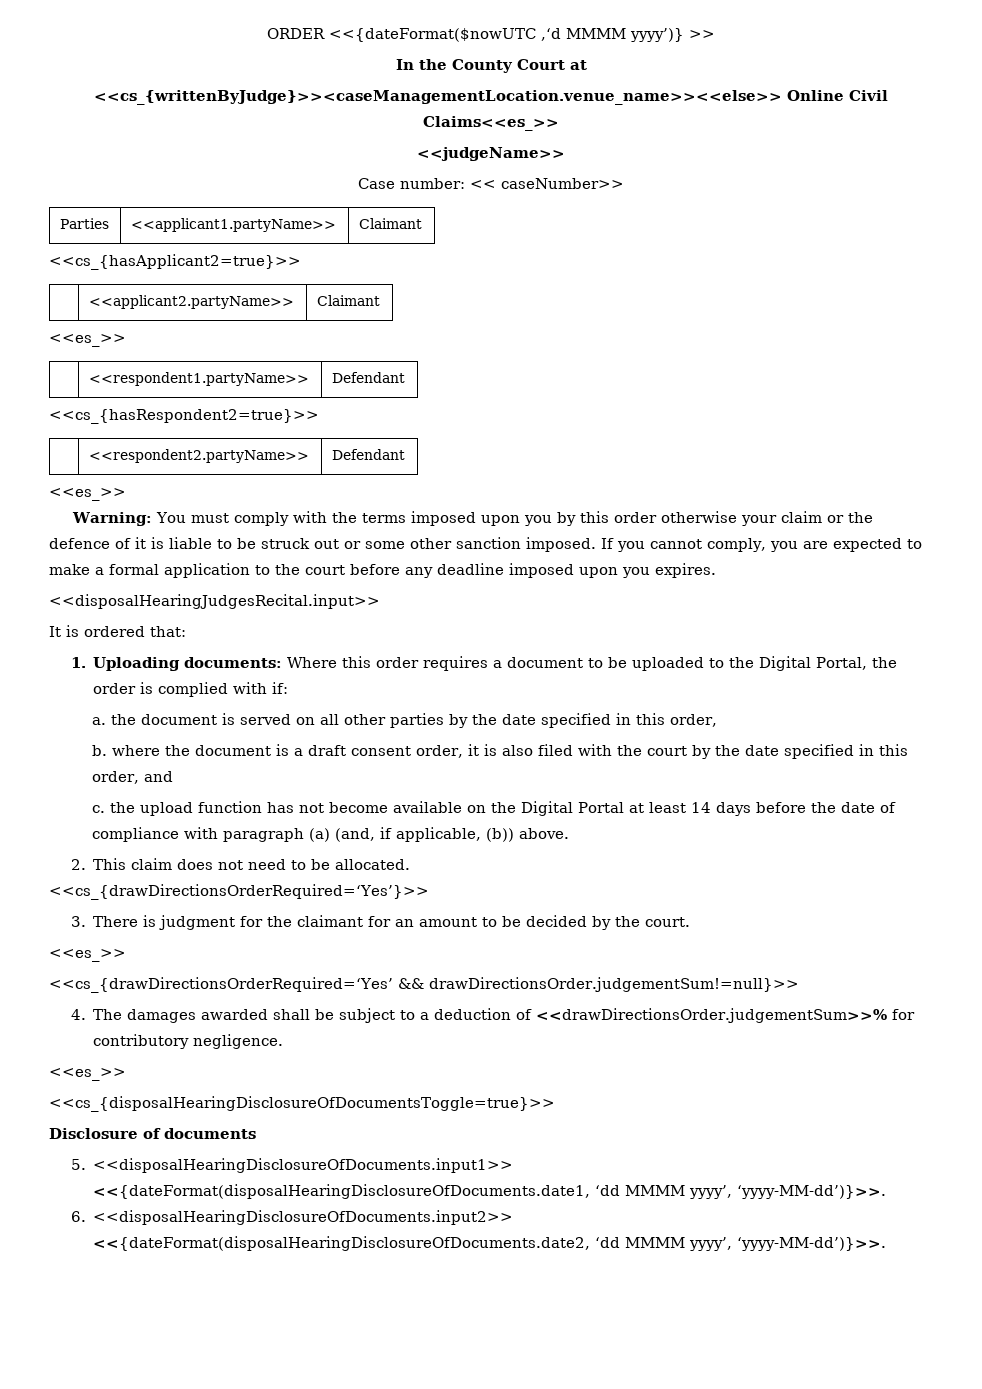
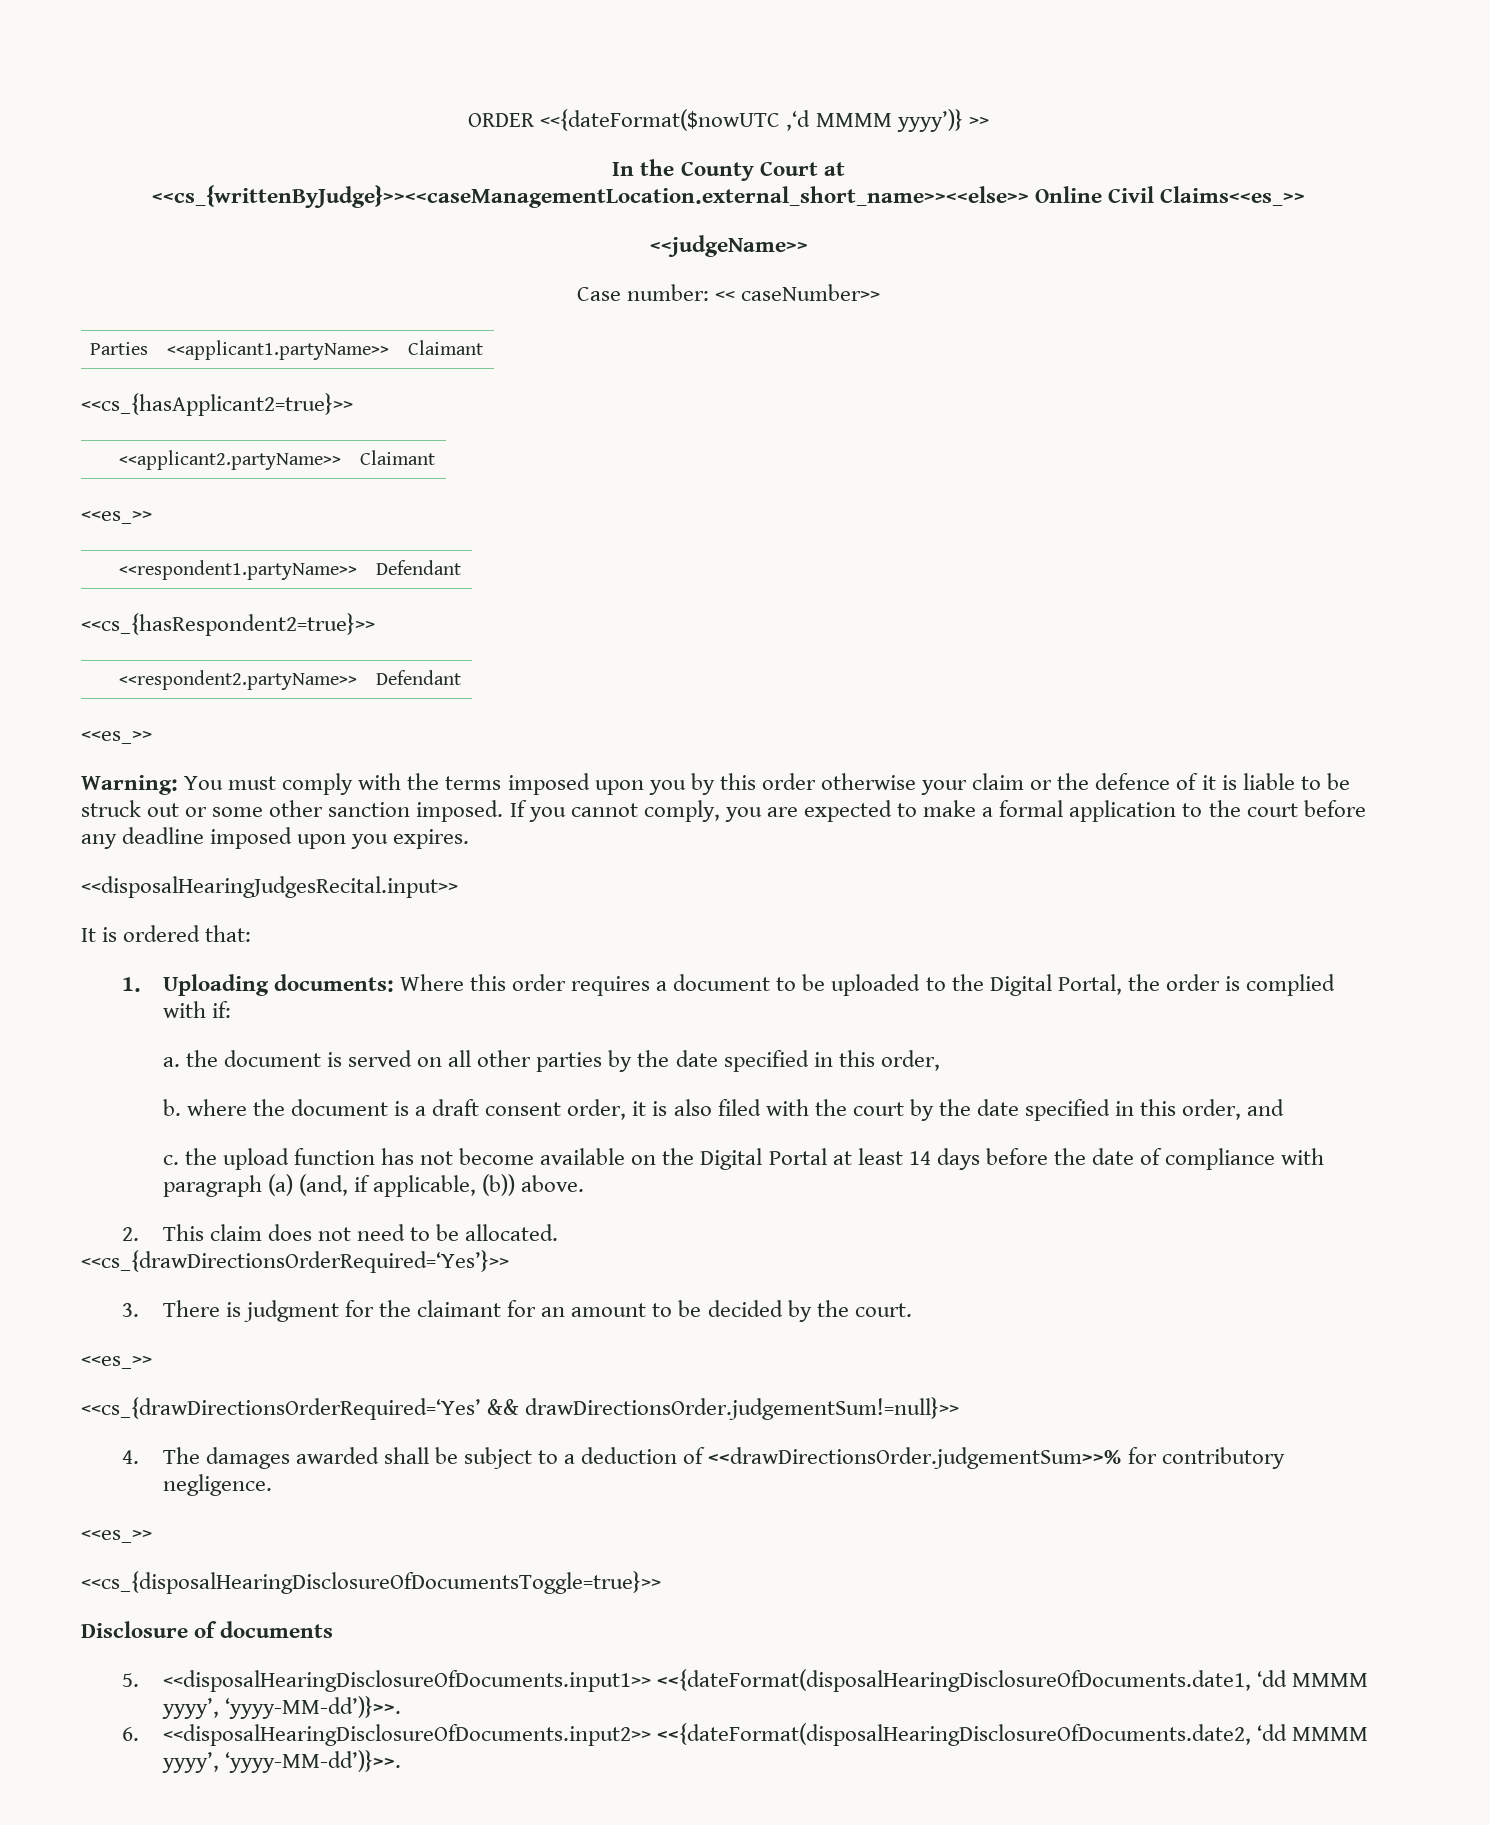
[94,90,782,105] <<cs_{writtenByJudge}>><caseManagementLocation.venue_name>><<else>> -> [151,185,1029,208] <<cs_{writtenByJudge}>><<caseManagementLocation.external_short_name>><<else>>

